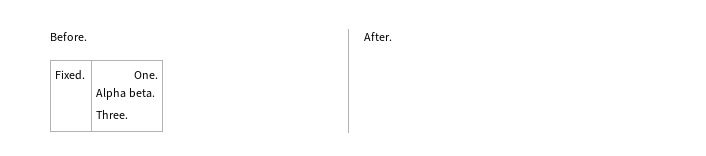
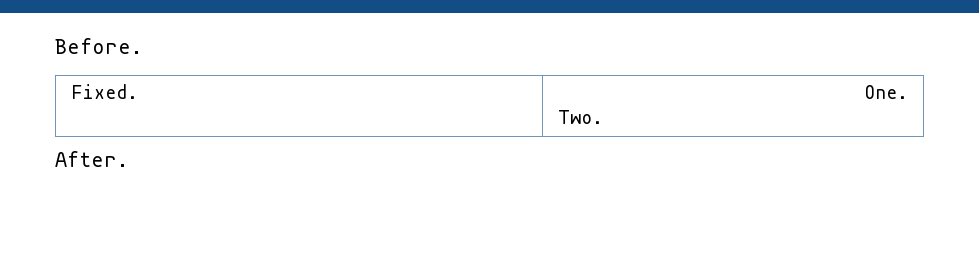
[96,88,156,100] [96,110,129,119] Alpha beta. // Three. -> [557,110,603,124] Two.

